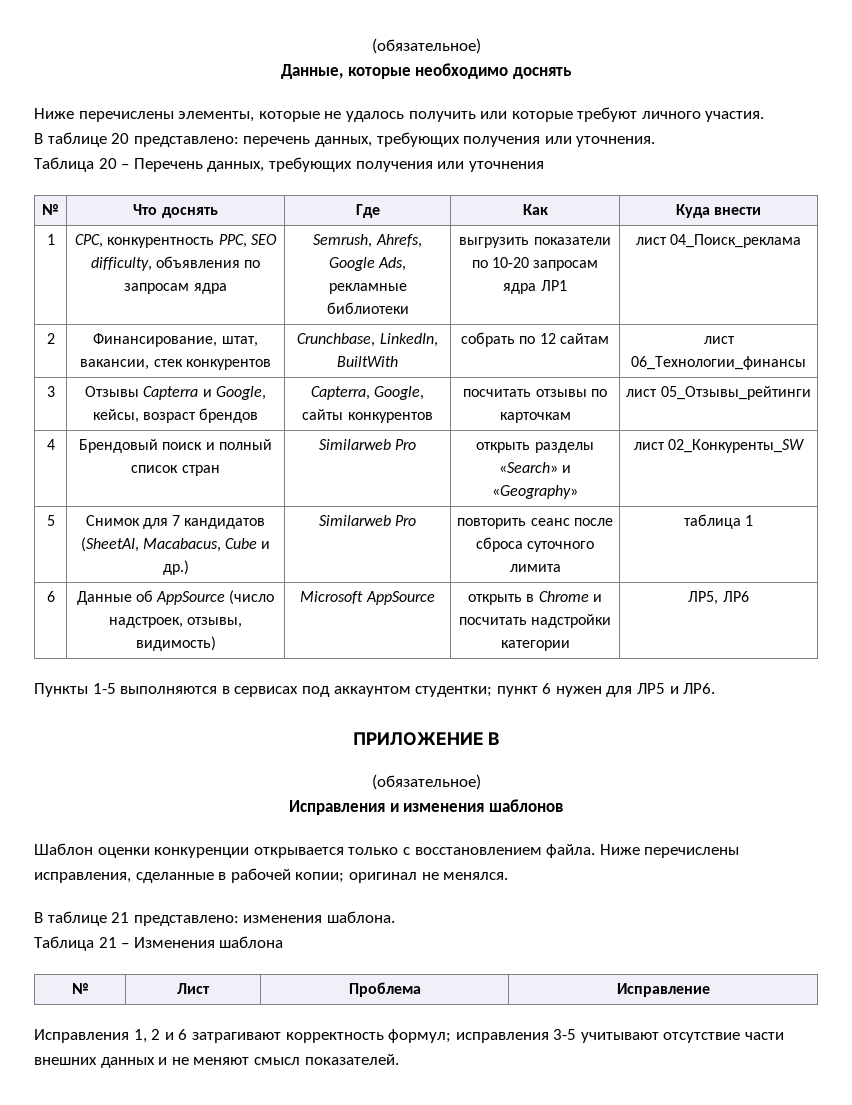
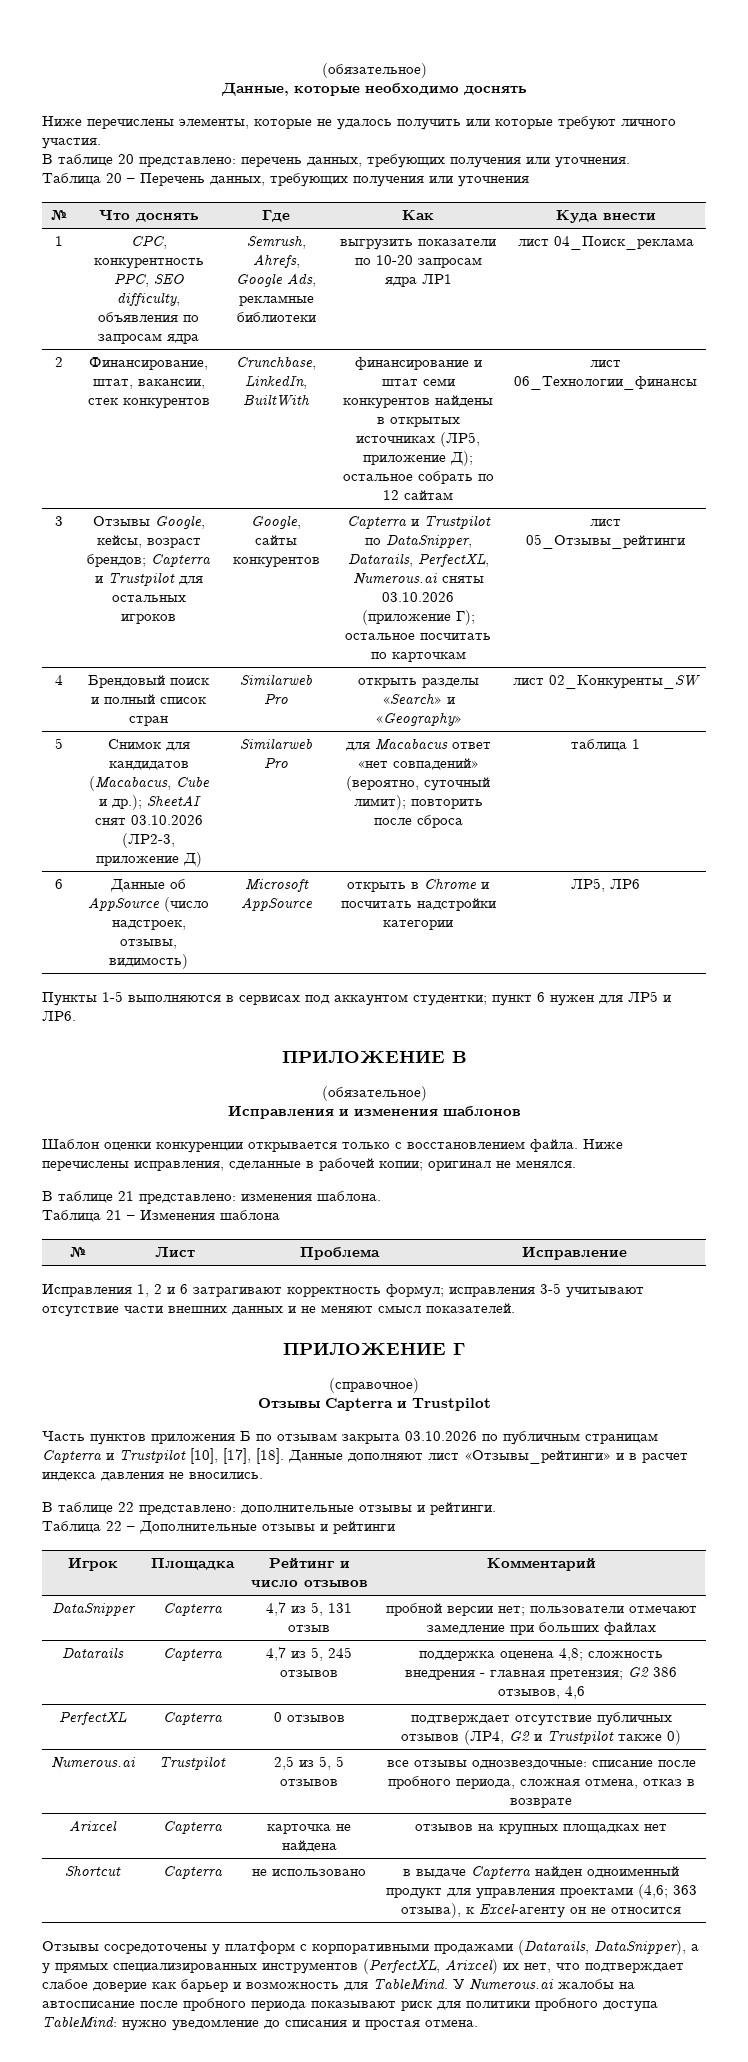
(398, 361) none -> [354,357,482,370] [381,378,455,386] [343,395,493,409] [376,417,460,427] [356,432,480,447] [363,451,473,466] [342,474,413,481] финансирование и штат семи конкурентов найдены в открытых источниках (ЛР5, приложение Д); остальное
[143,386,212,400] Capterra и -> (150, 521) none
[199,408,259,423] [310,386,425,400] [302,409,433,423] [463,389,587,397] брендов | Capterra, Google, сайты конкурентов | посчитать отзывы -> [87,554,211,567] [94,572,203,586] [111,595,186,602] [121,614,176,624] [251,515,301,529] [255,535,297,545] [232,557,320,568] [346,515,491,529] [364,535,472,548] [347,553,489,567] [352,573,484,585] [382,592,454,602] [361,610,475,625] [345,633,491,640] брендов; Capterra и Trustpilot для остальных игроков | Google, сайты конкурентов | Capterra и Trustpilot по DataSnipper, Datarails, PerfectXL, Numerous.ai сняты 03.10.2026 (приложение Г); остальное посчитать
[172,515,266,529] [80,537,271,552] [162,560,189,575] [318,515,417,526] [457,518,570,529] 7 кандидатов (SheetAI, Macabacus, Cube и др.) | Similarweb Pro | повторить сеанс -> [108,761,189,770] [88,776,210,791] [98,795,201,810] [94,815,203,825] [122,833,175,848] [95,852,202,867] [240,738,312,750] [264,757,288,768] [345,739,491,751] [357,758,479,770] [346,776,490,791] [353,795,483,810] кандидатов (Macabacus, Cube и др.); SheetAI снят 03.10.2026 (ЛР2-3, приложение Д) | Similarweb Pro | для Macabacus ответ «нет совпадений» (вероятно, суточный лимит); повторить
[527,541,595,552] [509,564,561,572] суточного лимита -> (463, 821) none
(399, 1059) none -> [283,1342,465,1356] [329,1378,419,1393] [257,1398,491,1411] [42,1431,658,1445] [42,1448,688,1464] [42,1472,263,1481] [42,1502,496,1515] [42,1521,395,1534] [67,1557,118,1571] [150,1558,235,1570] [268,1558,350,1568] [250,1580,368,1587] [486,1558,596,1571] [51,1603,136,1616] [162,1603,223,1616] [266,1602,352,1616] [288,1625,330,1632] [385,1603,697,1616] [426,1622,656,1635] [62,1647,124,1658] [162,1648,223,1661] [266,1647,352,1661] [280,1670,338,1677] [419,1648,663,1661] [405,1667,677,1680] [497,1686,585,1699] [59,1711,127,1725] [162,1712,223,1725] [273,1712,345,1722] [410,1712,672,1726] [401,1730,681,1745] [50,1757,135,1769] [159,1756,226,1770] [274,1756,344,1770] [280,1779,338,1786] [386,1760,696,1769] [387,1776,695,1789] [510,1798,572,1808] [69,1820,117,1831] [162,1821,223,1834] [267,1824,351,1834] [281,1840,337,1852] [415,1824,667,1835] [65,1865,121,1876] [162,1866,223,1879] [252,1869,366,1876] [403,1866,679,1879] [385,1884,697,1899] [401,1903,681,1918] [42,1940,699,1955] [42,1959,684,1974] [42,1978,635,1992] [42,1998,658,2012] [42,2016,478,2031] // ПРИЛОЖЕНИЕ Г // (справочное) // Отзывы Capterra и Trustpilot // Часть пунктов приложения Б по отзывам закрыта 03.10.2026 по публичным страницам Capterra и Trustpilot [10], [17], [18]. Данные дополняют лист «Отзывы_рейтинги» и в расчет индекса давления не вносились. // В таблице 22 представлено: дополнительные отзывы и рейтинги. // Таблица 22 – Дополнительные отзывы и рейтинги // Игрок | Площадка | Рейтинг и число отзывов | Комментарий // DataSnipper | Capterra | 4,7 из 5, 131 отзыв | пробной версии нет; пользователи отмечают замедление при больших файлах // Datarails | Capterra | 4,7 из 5, 245 отзывов | поддержка оценена 4,8; сложность внедрения - главная претензия; G2 386 отзывов, 4,6 // PerfectXL | Capterra | 0 отзывов | подтверждает отсутствие публичных отзывов (ЛР4, G2 и Trustpilot также 0) // Numerous.ai | Trustpilot | 2,5 из 5, 5 отзывов | все отзывы однозвездочные: списание после пробного периода, сложная отмена, отказ в возврате // Arixcel | Capterra | карточка не найдена | отзывов на крупных площадках нет // Shortcut | Capterra | не использовано | в выдаче Capterra найден одноименный продукт для управления проектами (4,6; 363 отзыва), к Excel-агенту он не относится // Отзывы сосредоточены у платформ с корпоративными продажами (Datarails, DataSnipper), а у прямых специализированных инструментов (PerfectXL, Arixcel) их нет, что подтверждает слабое доверие как барьер и возможность для TableMind. У Numerous.ai жалобы на автосписание после пробного периода показывают риск для политики пробного доступа TableMind: нужно уведомление до списания и простая отмена.

